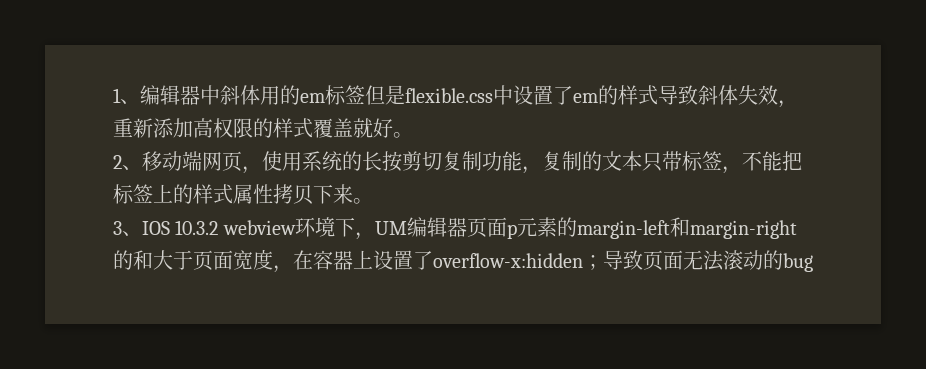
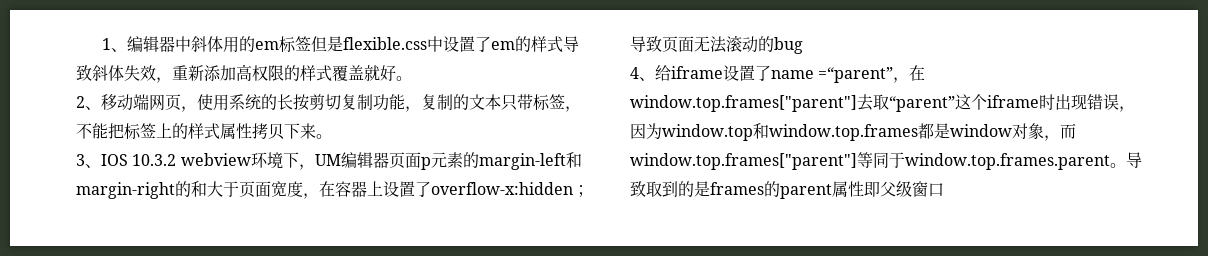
(813, 262) none -> [630,65,926,83] [630,94,1135,112] [630,123,1076,141] [630,152,1142,170] [630,181,944,199] // 4、给iframe设置了name =“parent”，在window.top.frames["parent"]去取“parent”这个iframe时出现错误，因为window.top和window.top.frames都是window对象，而window.top.frames["parent"]等同于window.top.frames.parent。导致取到的是frames的parent属性即父级窗口

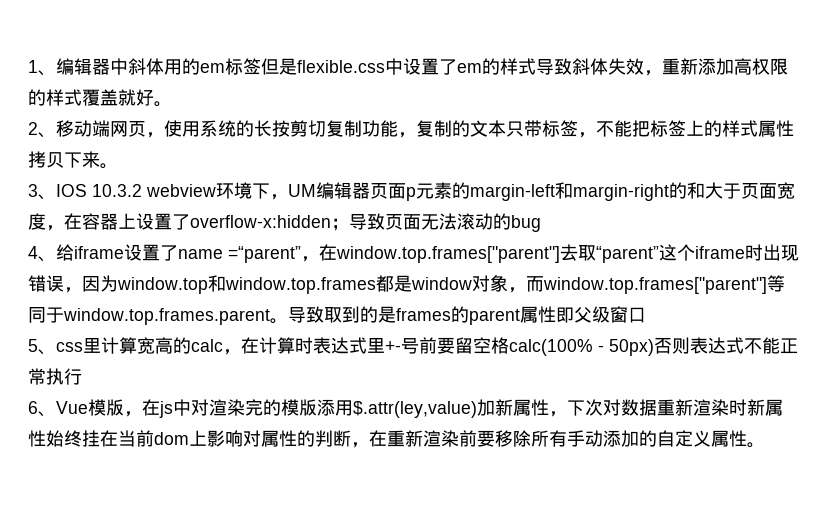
(944, 190) none -> [28,337,798,356] [28,368,82,385] [28,399,783,418] [28,430,765,448] // 5、css里计算宽高的calc，在计算时表达式里+-号前要留空格calc(100% - 50px)否则表达式不能正常执行 // 6、Vue模版，在js中对渲染完的模版添用$.attr(ley,value)加新属性，下次对数据重新渲染时新属性始终挂在当前dom上影响对属性的判断，在重新渲染前要移除所有手动添加的自定义属性。

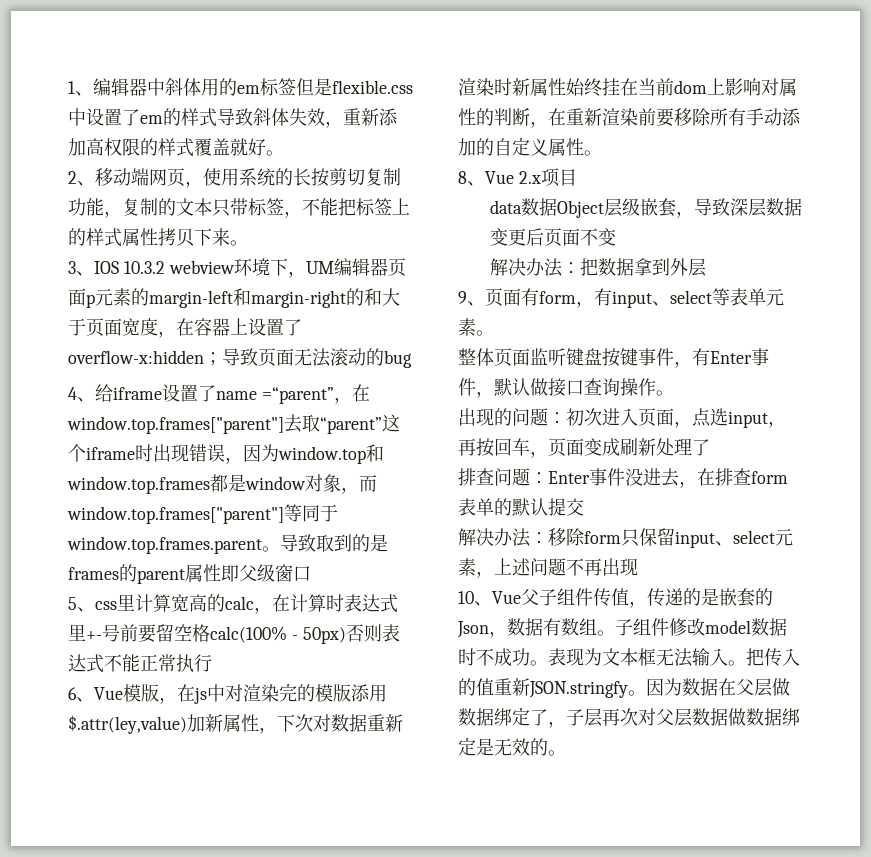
(765, 445) none -> [458,168,577,187] [490,198,803,218] [490,228,617,247] [490,258,707,277] [458,288,784,308] [458,318,494,336] [458,348,769,368] [458,378,674,398] [458,408,786,428] [458,438,710,458] [458,468,788,488] [458,498,584,516] [458,528,793,548] [458,558,638,578] [458,588,773,608] [457,618,787,638] [458,648,800,667] [458,678,790,698] [458,707,800,728] [458,737,566,756] // 8、Vue 2.x项目 // data数据Object层级嵌套，导致深层数据变更后页面不变 // 解决办法：把数据拿到外层 // 9、页面有form，有input、select等表单元素。 // 整体页面监听键盘按键事件，有Enter事件，默认做接口查询操作。 // 出现的问题：初次进入页面，点选input，再按回车，页面变成刷新处理了 // 排查问题：Enter事件没进去，在排查form表单的默认提交 // 解决办法：移除form只保留input、select元素，上述问题不再出现 // 10、Vue父子组件传值，传递的是嵌套的Json，数据有数组。子组件修改model数据时不成功。表现为文本框无法输入。把传入的值重新JSON.stringfy。因为数据在父层做数据绑定了，子层再次对父层数据做数据绑定是无效的。

